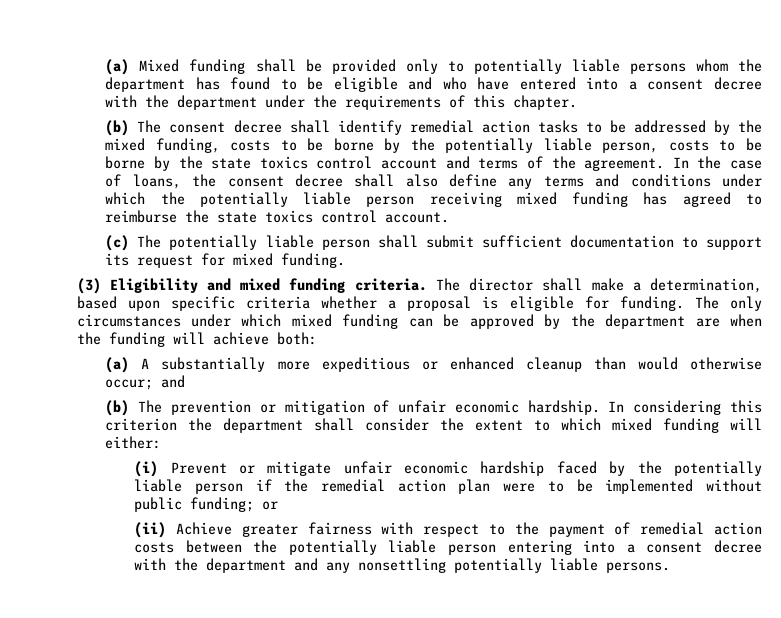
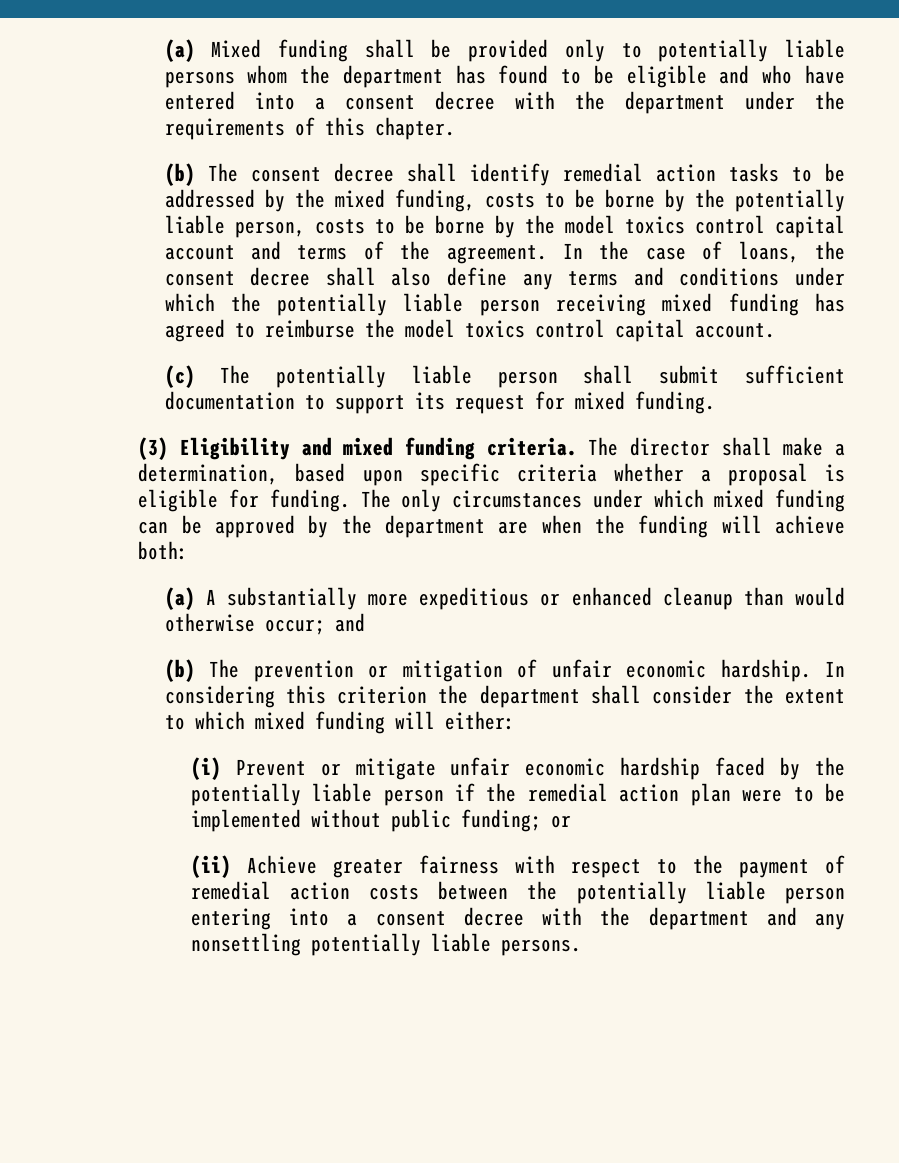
[211,156,373,169] state toxics control -> [564,215,846,238] model toxics control capital
[217,210,378,223] state toxics control -> [404,319,685,342] model toxics control capital

